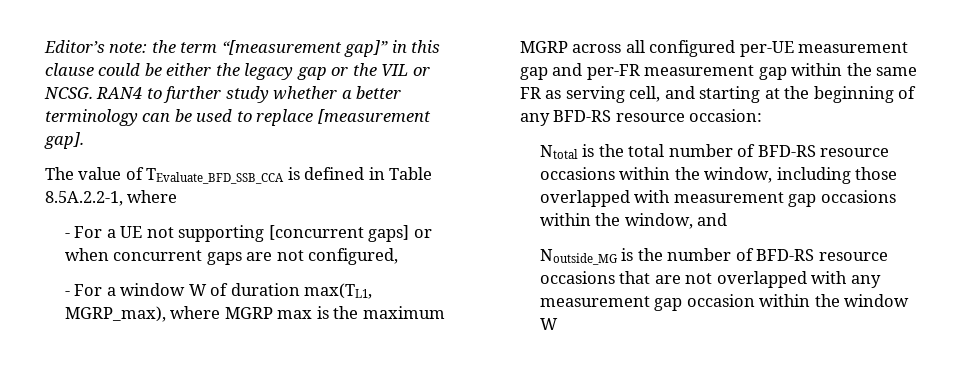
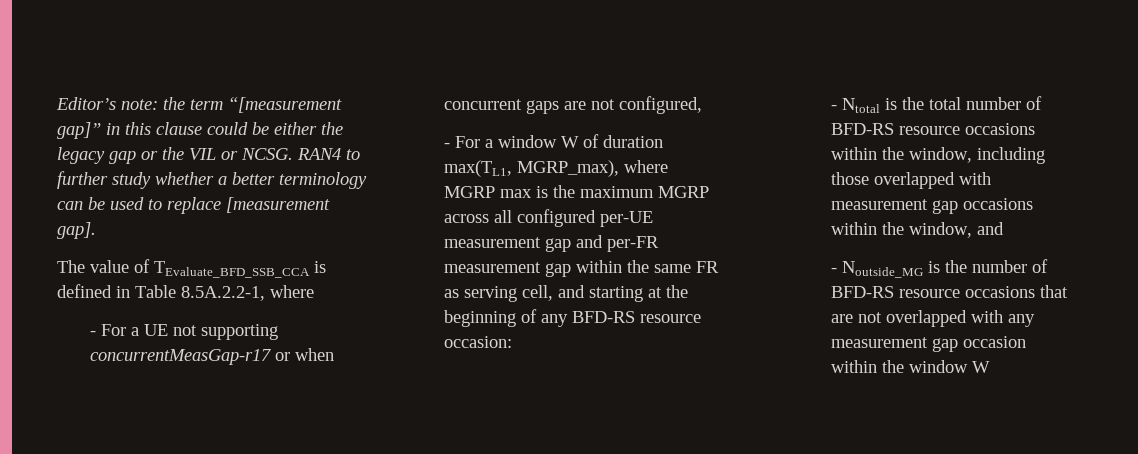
[268,225,410,242] [concurrent gaps] -> [89,349,271,365] concurrentMeasGap-r17
(763, 115) none -> [830,105,837,110] -
(728, 219) none -> [830,268,837,273] -

